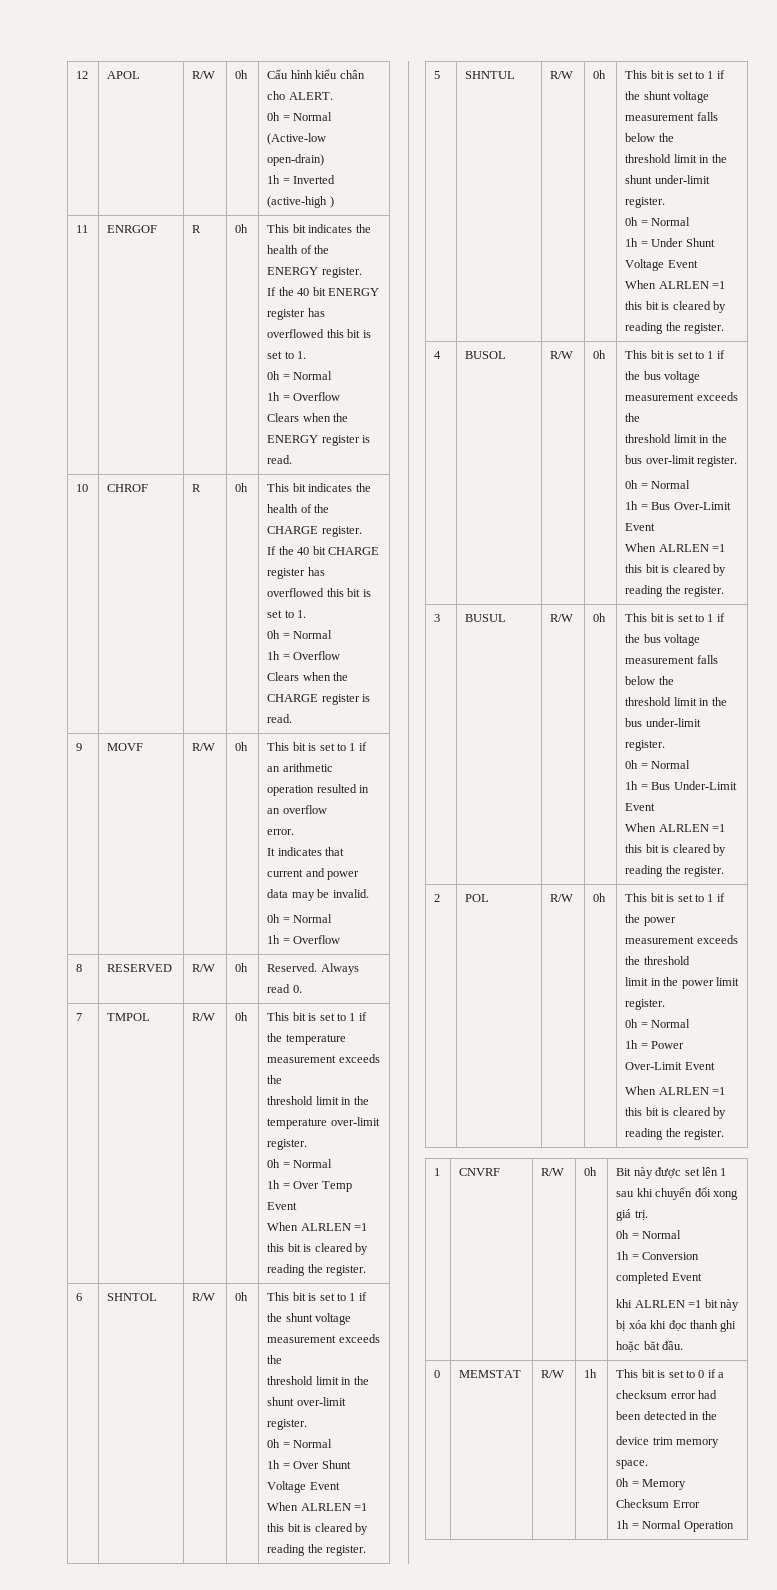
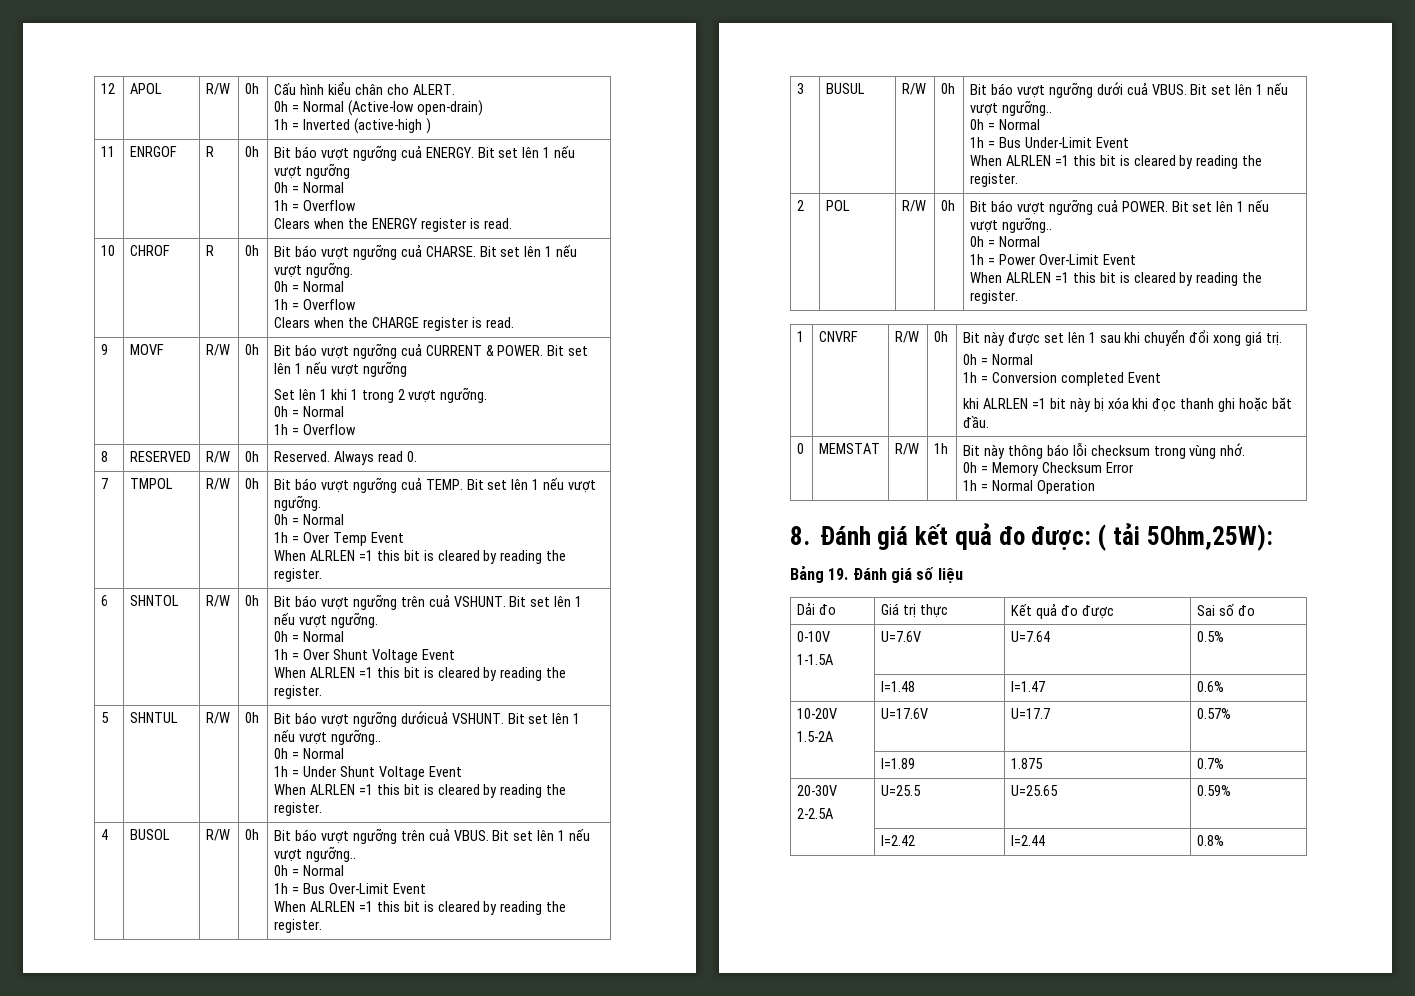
[267,224,371,233] [267,245,330,254] [267,267,362,278] [267,287,379,296] [267,308,325,320] [267,329,371,338] [267,351,307,359] This bit indicates the health of the ENERGY register. // If the 40 bit ENERGY register has overflowed this bit is set to 1. -> [274,145,576,161] [274,163,350,179] Bit báo vượt ngưỡng cuả ENERGY. Bit set lên 1 nếu vượt ngưỡng
[267,483,371,492] [267,504,330,513] [267,526,362,537] [267,546,379,555] [267,567,325,579] [267,588,371,597] [267,610,307,618] This bit indicates the health of the CHARGE register. // If the 40 bit CHARGE register has overflowed this bit is set to 1. -> [274,244,578,260] [274,262,353,278] Bit báo vượt ngưỡng cuả CHARSE. Bit set lên 1 nếu vượt ngưỡng.
[267,742,367,751] [267,763,333,772] [267,784,370,796] [267,805,327,814] [267,829,295,835] [267,847,345,856] [267,868,360,880] [267,889,369,901] This bit is set to 1 if an arithmetic operation resulted in an overflow // error. // It indicates that current and power data may be invalid. -> [274,343,589,359] [274,361,407,377] [274,387,488,403] Bit báo vượt ngưỡng cuả CURRENT & POWER. Bit set lên 1 nếu vượt ngưỡng // Set lên 1 khi 1 trong 2 vượt ngưỡng.
[267,1012,367,1021] [267,1033,346,1045] [267,1054,380,1063] [267,1075,283,1084] [267,1096,369,1105] [267,1117,380,1129] [267,1139,308,1150] This bit is set to 1 if the temperature measurement exceeds the // threshold limit in the temperature over-limit register. -> [274,477,597,493] [274,495,322,511] Bit báo vượt ngưỡng cuả TEMP. Bit set lên 1 nếu vượt ngưỡng.
[267,1292,367,1301] [267,1313,352,1325] [267,1334,380,1343] [267,1355,283,1364] [267,1376,369,1385] [267,1397,346,1406] [267,1419,308,1430] This bit is set to 1 if the shunt voltage measurement exceeds the // threshold limit in the shunt over-limit register. -> [274,594,583,610] [274,612,378,628] Bit báo vượt ngưỡng trên cuả VSHUNT. Bit set lên 1 nếu vượt ngưỡng.
[625,70,725,79] [625,91,710,103] [625,112,718,121] [625,133,674,142] [625,154,727,163] [625,175,710,184] [625,197,666,208] This bit is set to 1 if the shunt voltage measurement falls below the // threshold limit in the shunt under-limit register. -> [274,711,581,727] [274,729,381,745] Bit báo vượt ngưỡng dướicuả VSHUNT. Bit set lên 1 nếu vượt ngưỡng..
[625,350,725,359] [625,371,701,383] [625,392,738,401] [625,413,641,422] [625,434,727,443] [625,455,738,467] This bit is set to 1 if the bus voltage measurement exceeds the // threshold limit in the bus over-limit register. -> [274,828,591,844] [274,846,356,862] Bit báo vượt ngưỡng trên cuả VBUS. Bit set lên 1 nếu vượt ngưỡng..
[625,613,725,622] [625,634,701,646] [625,655,718,664] [625,676,674,685] [625,697,727,706] [625,718,701,727] [625,740,666,751] This bit is set to 1 if the bus voltage measurement falls below the // threshold limit in the bus under-limit register. -> [970,82,1289,98] [970,100,1052,116] Bit báo vượt ngưỡng dưới cuả VBUS. Bit set lên 1 nếu vượt ngưỡng..
[625,893,725,902] [625,914,676,926] [625,935,738,944] [625,956,690,965] [625,977,739,989] [625,999,666,1010] This bit is set to 1 if the power measurement exceeds the threshold // limit in the power limit register. -> [970,199,1270,215] [970,217,1052,233] Bit báo vượt ngưỡng cuả POWER. Bit set lên 1 nếu vượt ngưỡng..
[616,1369,725,1378] [616,1390,718,1399] [616,1411,717,1420] [616,1436,720,1448] [616,1460,649,1469] This bit is set to 0 if a checksum error had been detected in the // device trim memory space. -> [963,442,1246,459] Bit này thông báo lỗi checksum trong vùng nhớ.
(734, 1526) none -> [790,523,1273,551] [790,566,963,583] [797,603,836,615] [881,603,948,618] [1011,603,1114,619] [1197,603,1255,616] [797,631,831,642] [797,654,835,665] [881,631,922,642] [1011,631,1051,642] [1197,631,1225,642] [881,681,916,692] [1011,681,1046,692] [1197,681,1225,692] [797,708,838,719] [797,731,835,742] [881,708,929,719] [1011,708,1051,719] [1197,708,1232,719] [881,758,916,769] [1011,758,1044,769] [1197,758,1225,769] [797,785,838,796] [797,808,835,819] [881,785,922,796] [1011,785,1059,796] [1197,785,1232,796] [881,835,916,846] [1011,835,1046,846] [1197,835,1225,846] // 8. Đánh giá kết quả đo được: ( tải 5Ohm,25W): // Bảng 19. Đánh giá số liệu // Dải đo | Giá trị thực | Kết quả đo được | Sai số đo // 0-10V // 1-1.5A | U=7.6V | U=7.64 | 0.5% // | I=1.48 | I=1.47 | 0.6% // 10-20V // 1.5-2A | U=17.6V | U=17.7 | 0.57% // | I=1.89 | 1.875 | 0.7% // 20-30V // 2-2.5A | U=25.5 | U=25.65 | 0.59% // | I=2.42 | I=2.44 | 0.8%

